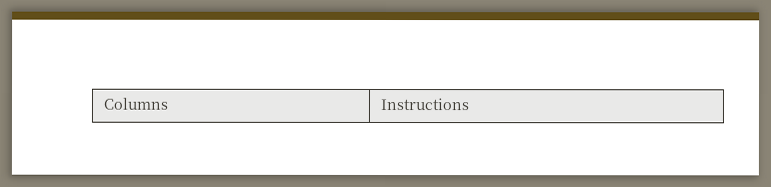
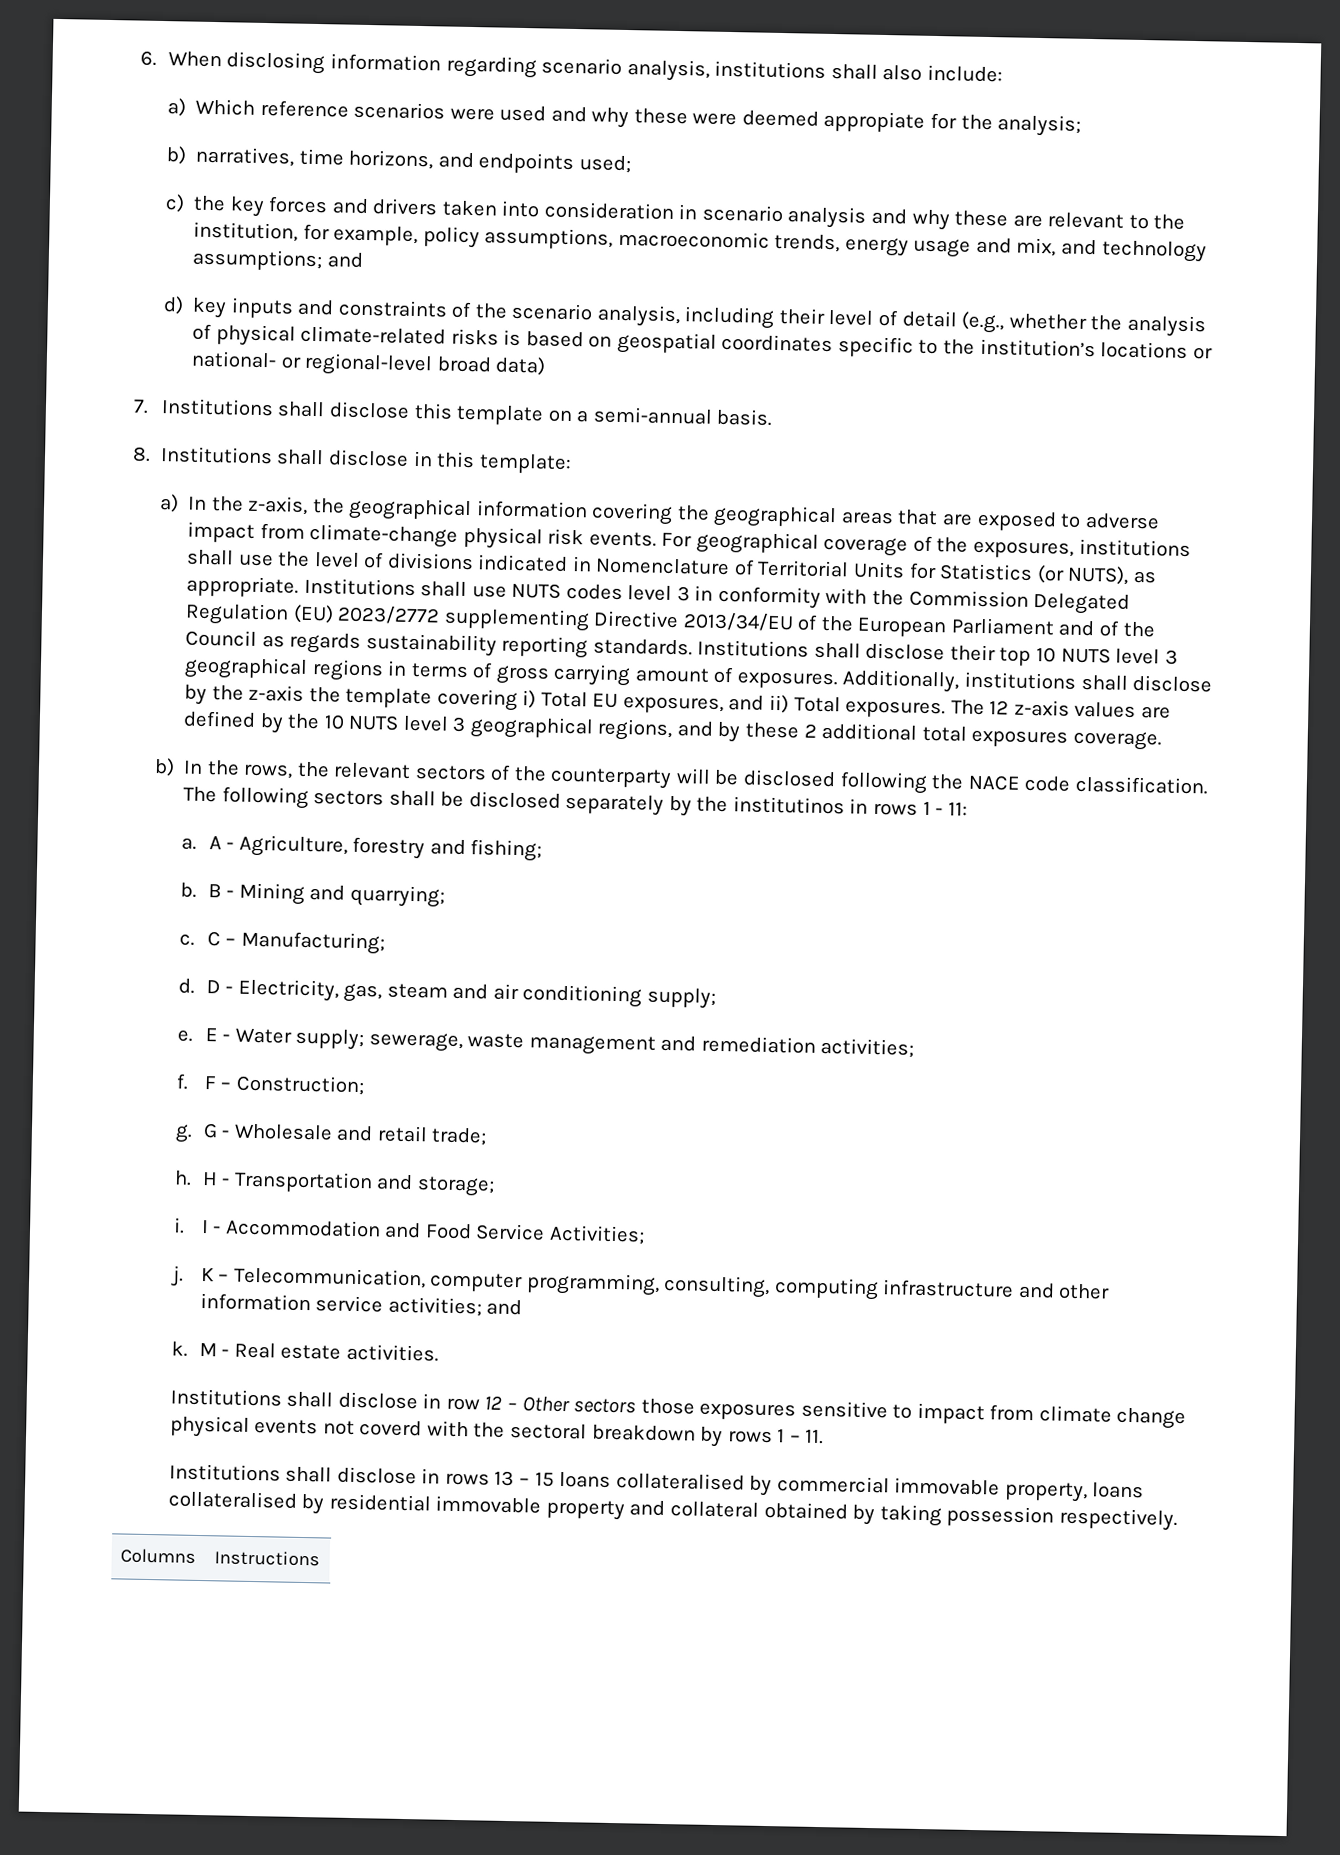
(102, 103) none -> [140,50,1003,83] [166,98,1082,137] [165,146,631,175] [164,194,1186,231] [193,221,1207,263] [192,248,364,272] [162,296,1206,338] [192,323,1213,360] [191,350,547,377] [133,398,774,426] [132,446,572,474] [158,494,1160,532] [187,521,1191,559] [186,549,1156,585] [186,575,1131,615] [185,602,1156,638] [185,629,1178,666] [184,656,1213,693] [184,684,1171,719] [183,710,1162,751] [153,757,1208,795] [183,786,968,817] [180,834,543,862] [179,882,445,908] [178,930,385,955] [177,978,716,1009] [176,1028,915,1058] [175,1073,365,1096] [174,1122,488,1146] [173,1170,495,1197] [172,1217,645,1245] [169,1265,1111,1301] [199,1292,523,1317] [170,1341,439,1362] [169,1388,1187,1430] [169,1415,825,1448] [168,1463,1145,1503] [167,1490,1178,1531] 6. When disclosing information regarding scenario analysis, institutions shall also include: // a) Which reference scenarios were used and why these were deemed appropiate for the analysis; // b) narratives, time horizons, and endpoints used; // c) the key forces and drivers taken into consideration in scenario analysis and why these are relevant to the institution, for example, policy assumptions, macroeconomic trends, energy usage and mix, and technology assumptions; and // d) key inputs and constraints of the scenario analysis, including their level of detail (e.g., whether the analysis of physical climate-related risks is based on geospatial coordinates specific to the institution’s locations or national- or regional-level broad data) // 7. Institutions shall disclose this template on a semi-annual basis. // 8. Institutions shall disclose in this template: // a) In the z-axis, the geographical information covering the geographical areas that are exposed to adverse impact from climate-change physical risk events. For geographical coverage of the exposures, institutions shall use the level of divisions indicated in Nomenclature of Territorial Units for Statistics (or NUTS), as appropriate. Institutions shall use NUTS codes level 3 in conformity with the Commission Delegated Regulation (EU) 2023/2772 supplementing Directive 2013/34/EU of the European Parliament and of the Council as regards sustainability reporting standards. Institutions shall disclose their top 10 NUTS level 3 geographical regions in terms of gross carrying amount of exposures. Additionally, institutions shall disclose by the z-axis the template covering i) Total EU exposures, and ii) Total exposures. The 12 z-axis values are defined by the 10 NUTS level 3 geographical regions, and by these 2 additional total exposures coverage. // b) In the rows, the relevant sectors of the counterparty will be disclosed following the NACE code classification. The following sectors shall be disclosed separately by the institutinos in rows 1 - 11: // a. A - Agriculture, forestry and fishing; // b. B - Mining and quarrying; // c. C – Manufacturing; // d. D - Electricity, gas, steam and air conditioning supply; // e. E - Water supply; sewerage, waste management and remediation activities; // f. F – Construction; // g. G - Wholesale and retail trade; // h. H - Transportation and storage; // i. I - Accommodation and Food Service Activities; // j. K – Telecommunication, computer programming, consulting, computing infrastructure and other information service activities; and // k. M - Real estate activities. // Institutions shall disclose in row 12 – Other sectors those exposures sensitive to impact from climate change physical events not coverd with the sectoral breakdown by rows 1 – 11. // Institutions shall disclose in rows 13 – 15 loans collateralised by commercial immovable property, loans collateralised by residential immovable property and collateral obtained by taking possession respectively. //

